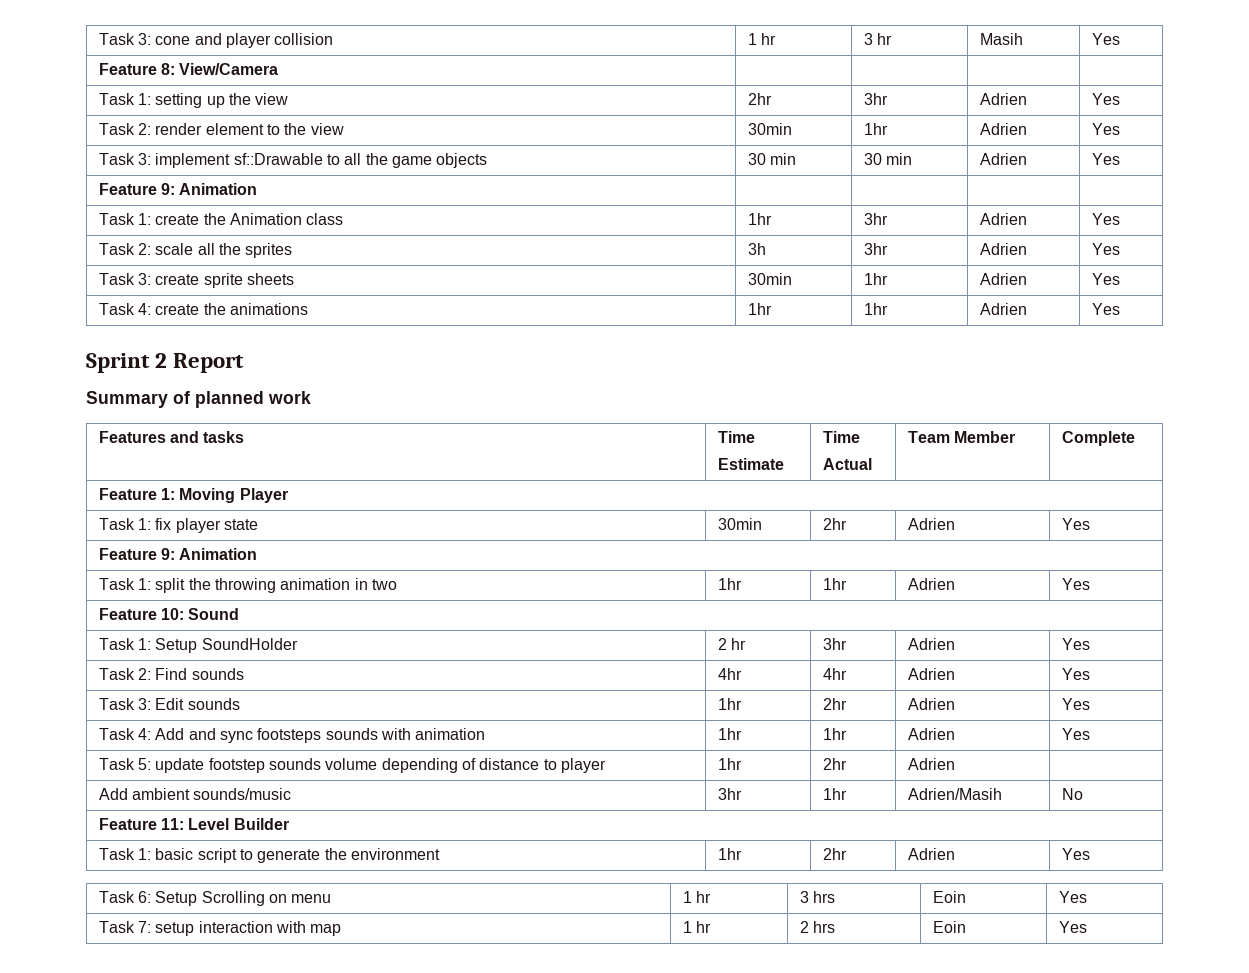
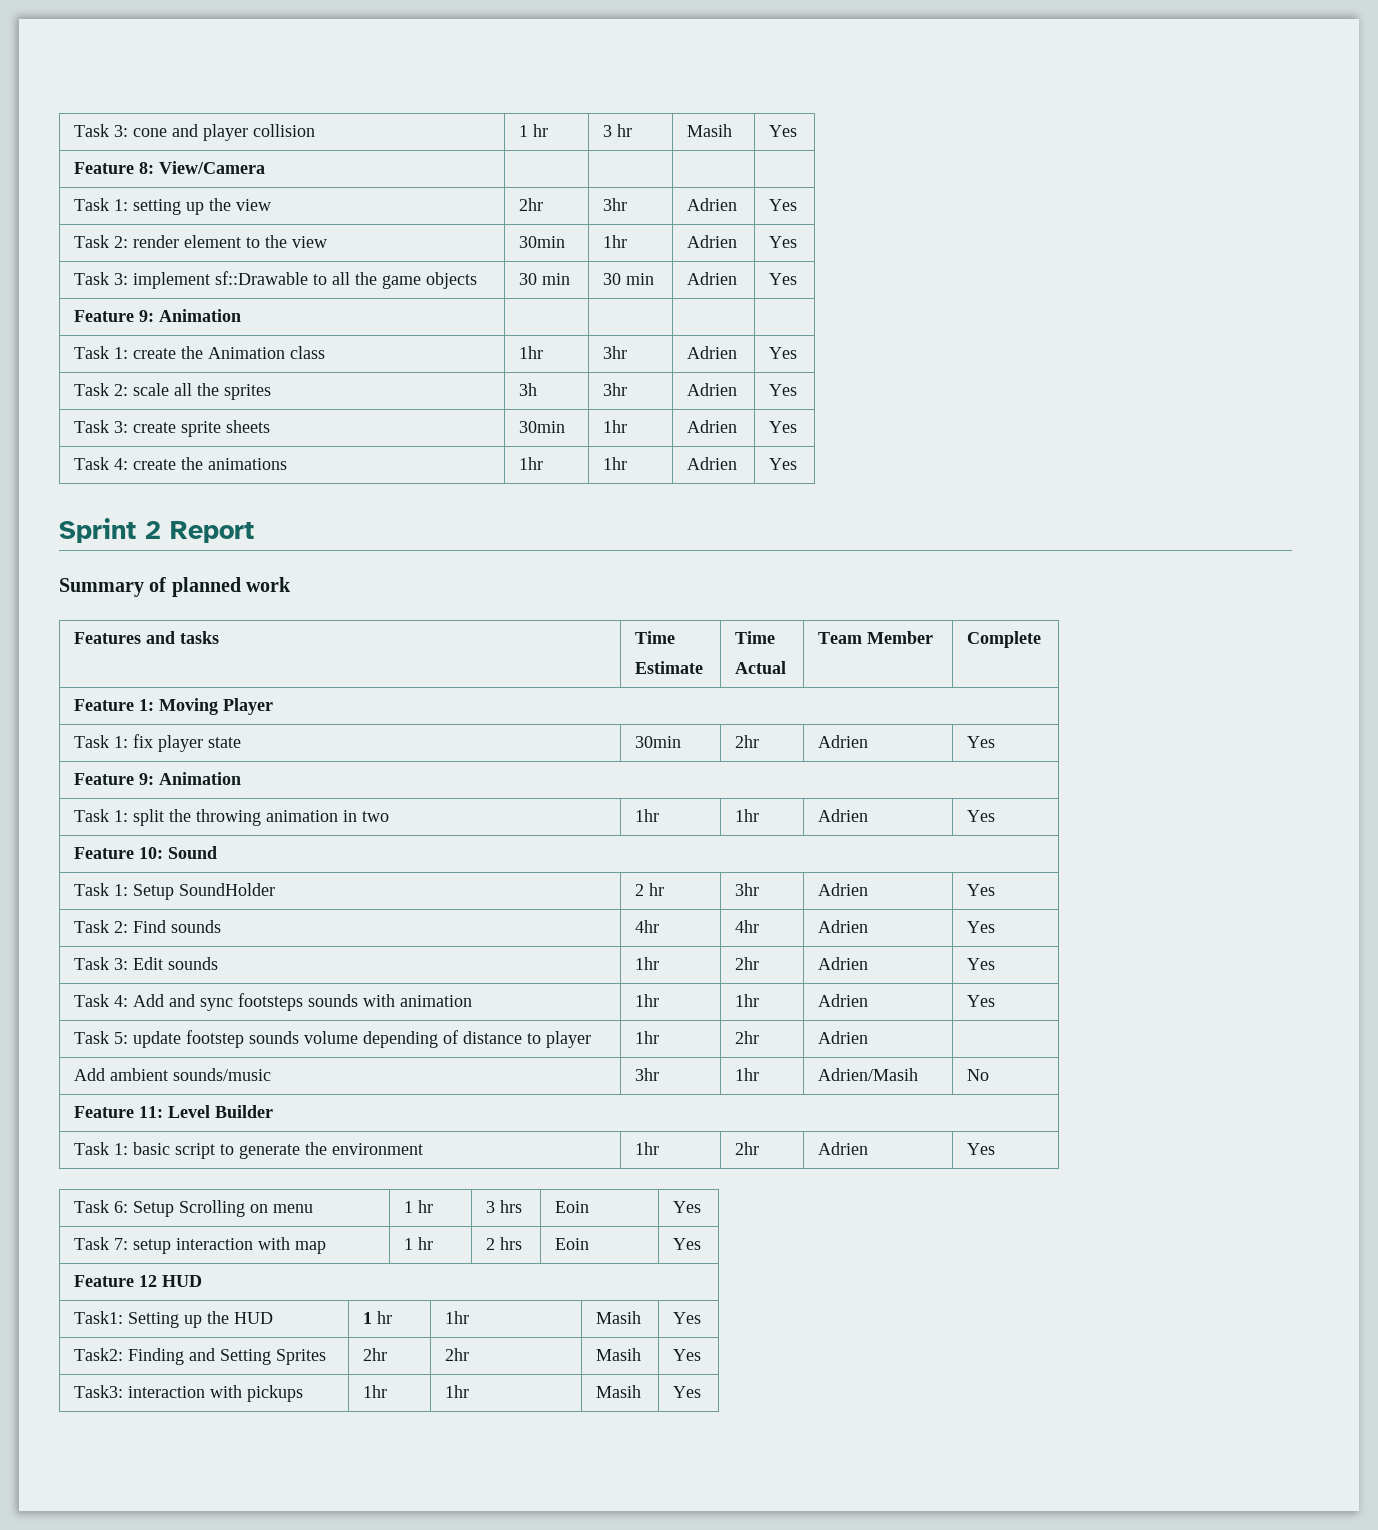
(1087, 927) none -> [74,1275,203,1287] [74,1311,274,1328] [363,1311,393,1324] [445,1311,470,1324] [596,1311,642,1324] [673,1312,702,1324] [74,1348,327,1365] [363,1348,388,1361] [445,1348,470,1361] [596,1348,642,1361] [673,1349,702,1361] [74,1385,304,1402] [363,1385,388,1398] [445,1385,470,1398] [596,1385,642,1398] [673,1386,702,1398] // Feature 12 HUD // Task1: Setting up the HUD | 1 hr | 1hr | Masih | Yes // Task2: Finding and Setting Sprites | 2hr | 2hr | Masih | Yes // Task3: interaction with pickups | 1hr | 1hr | Masih | Yes

